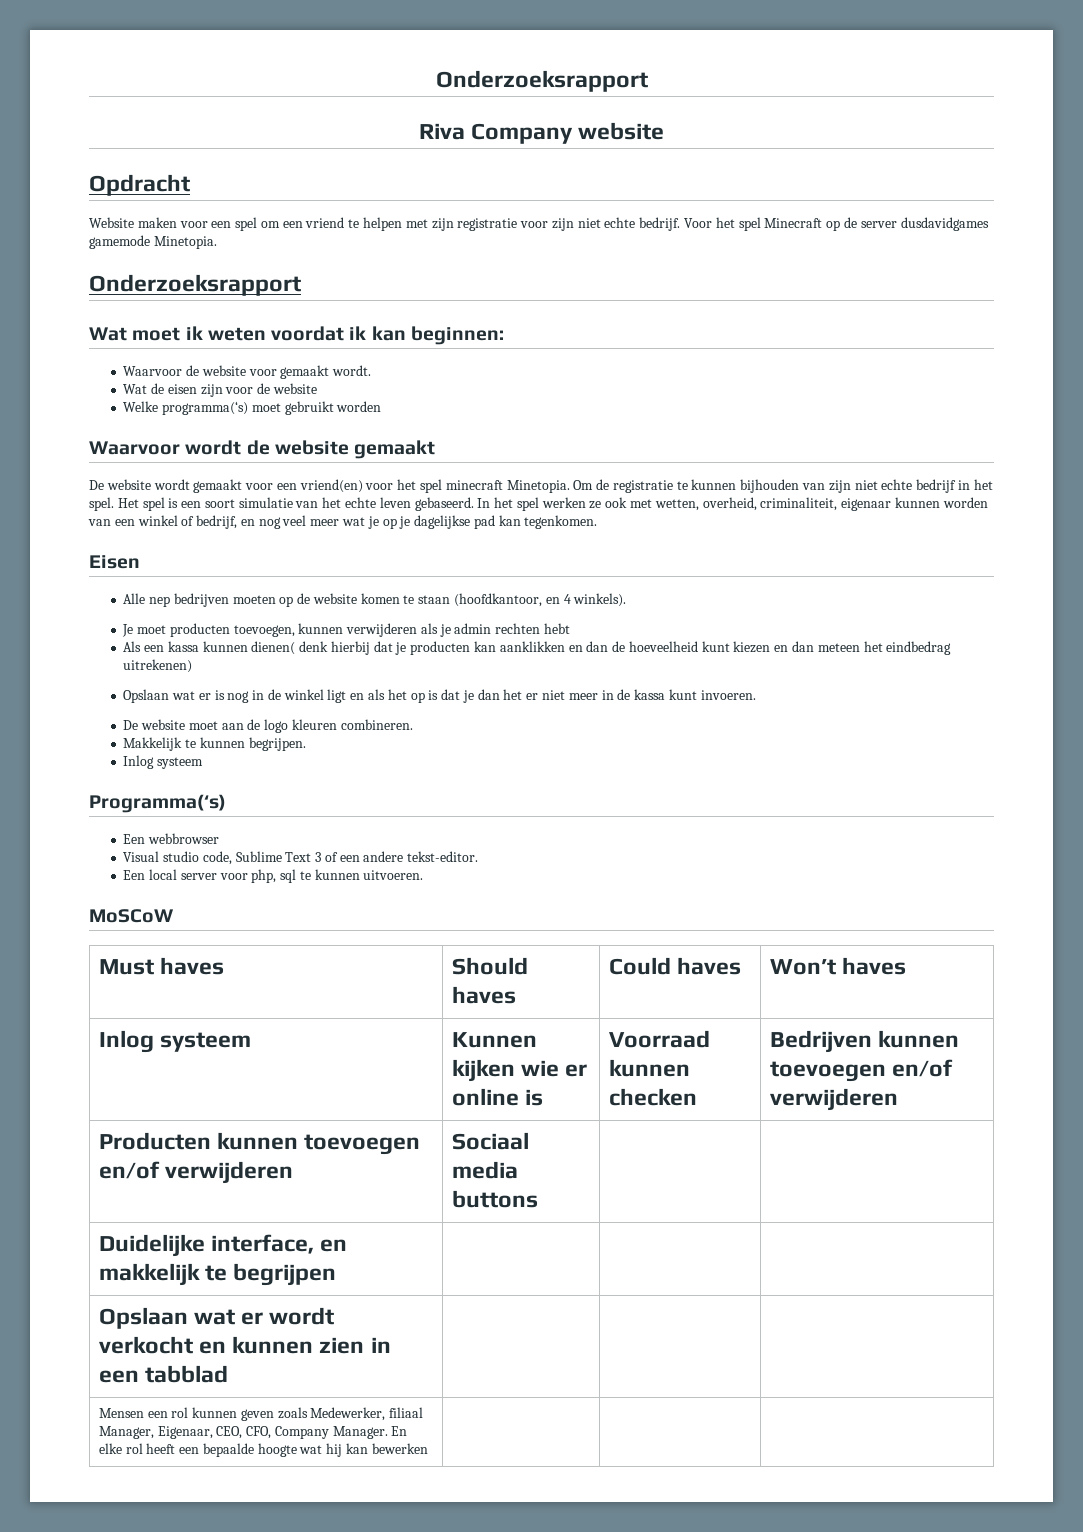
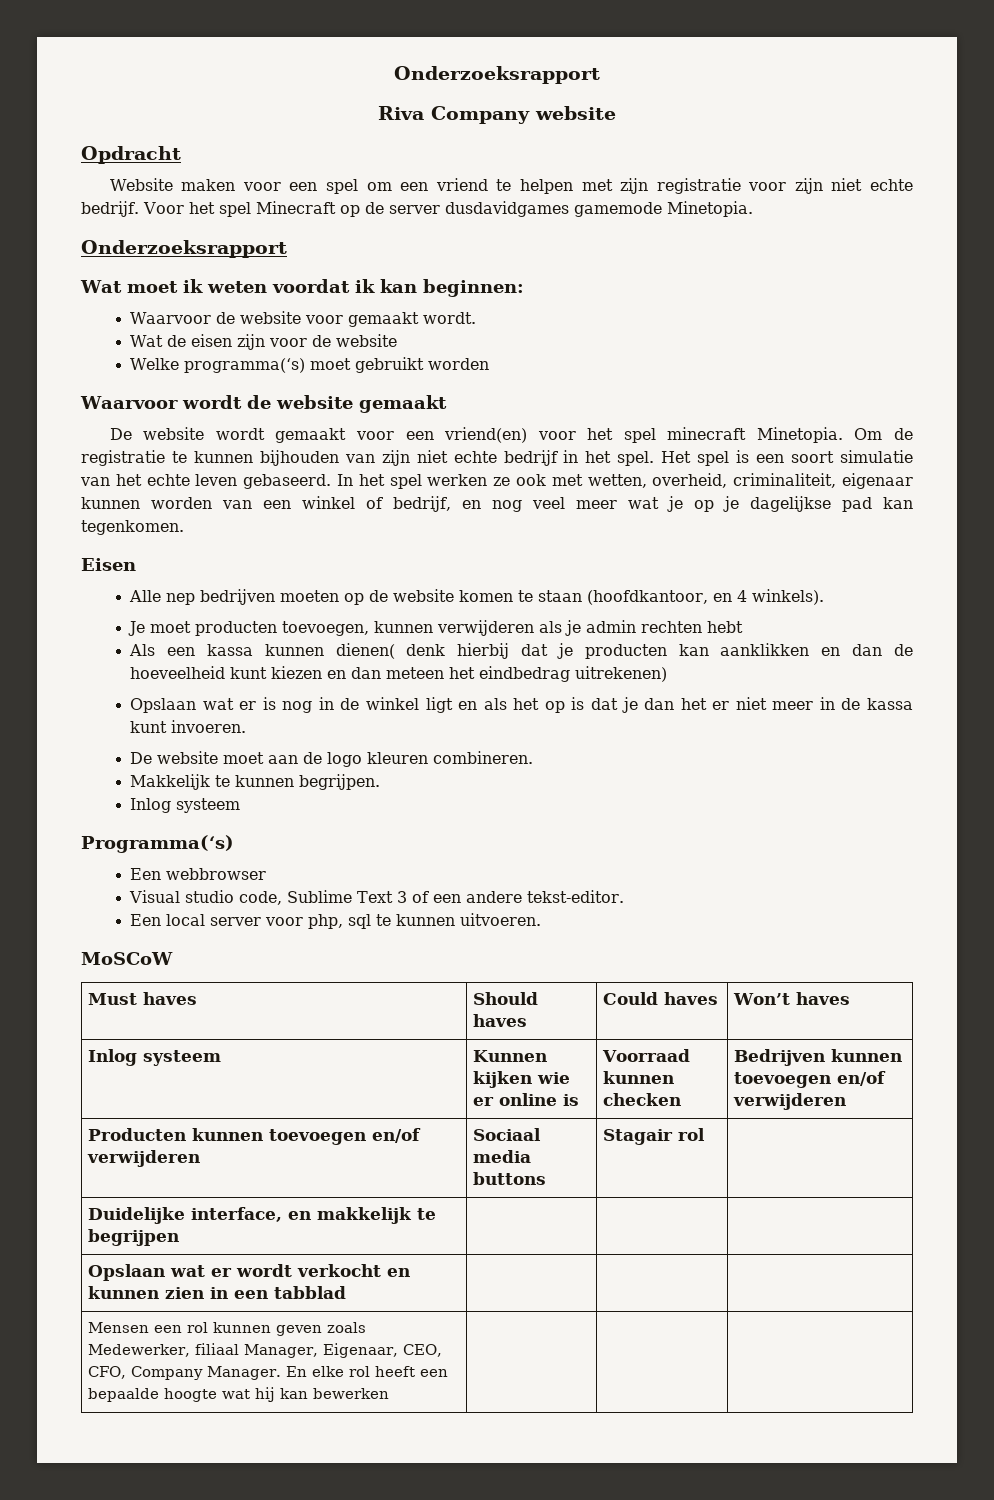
(538, 1199) none -> [603,1128,706,1145] Stagair rol

